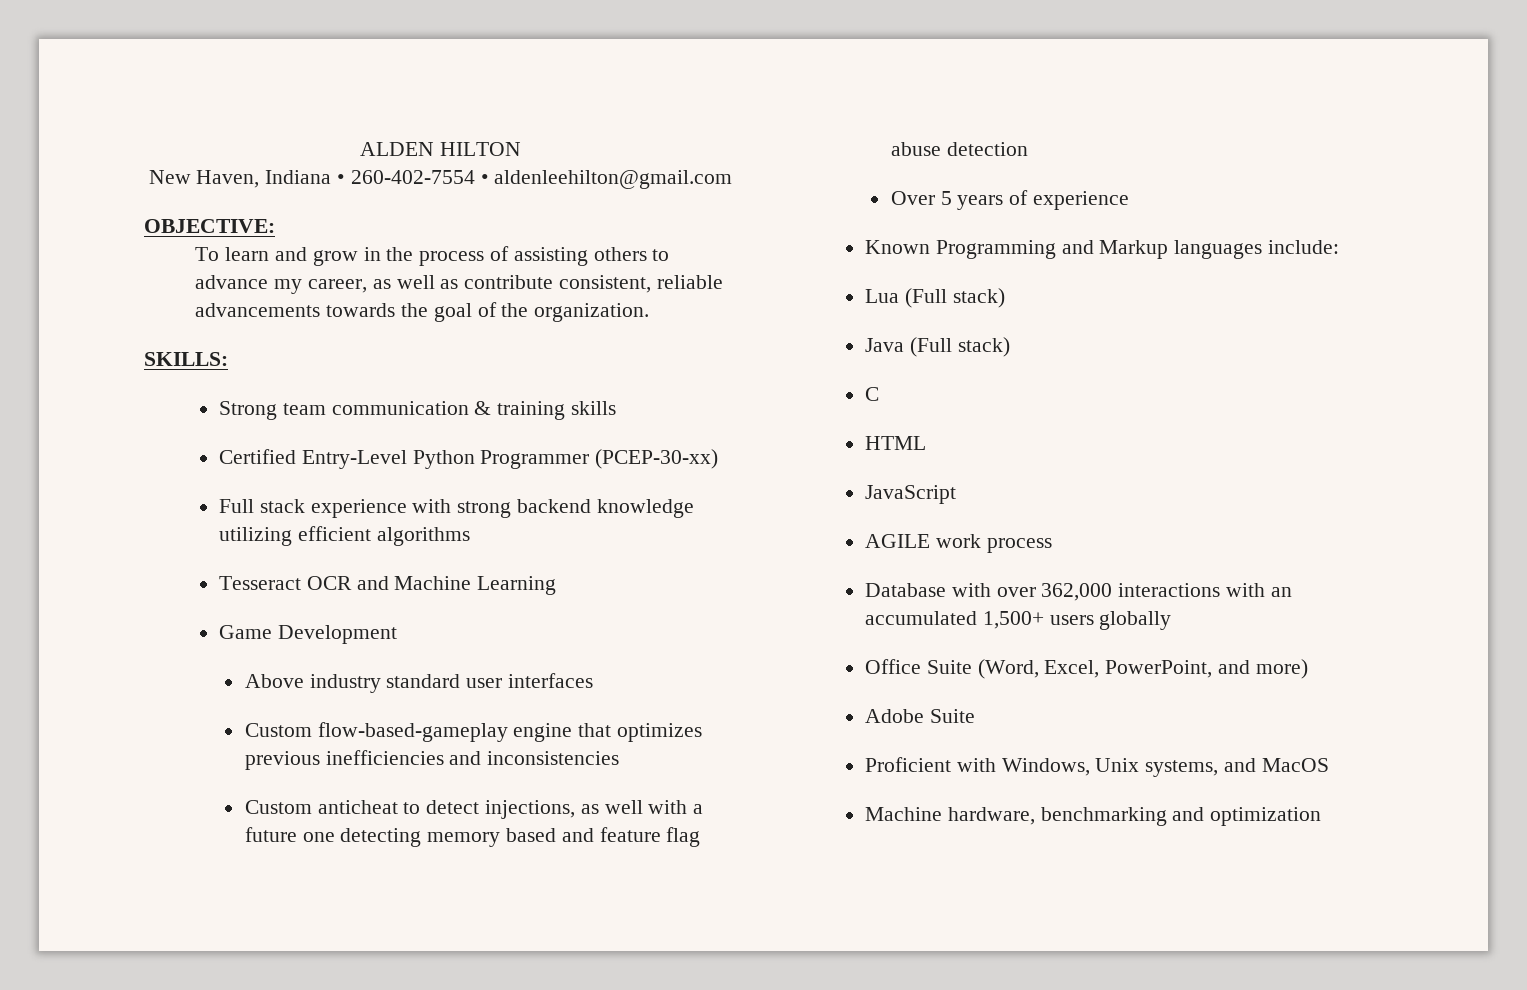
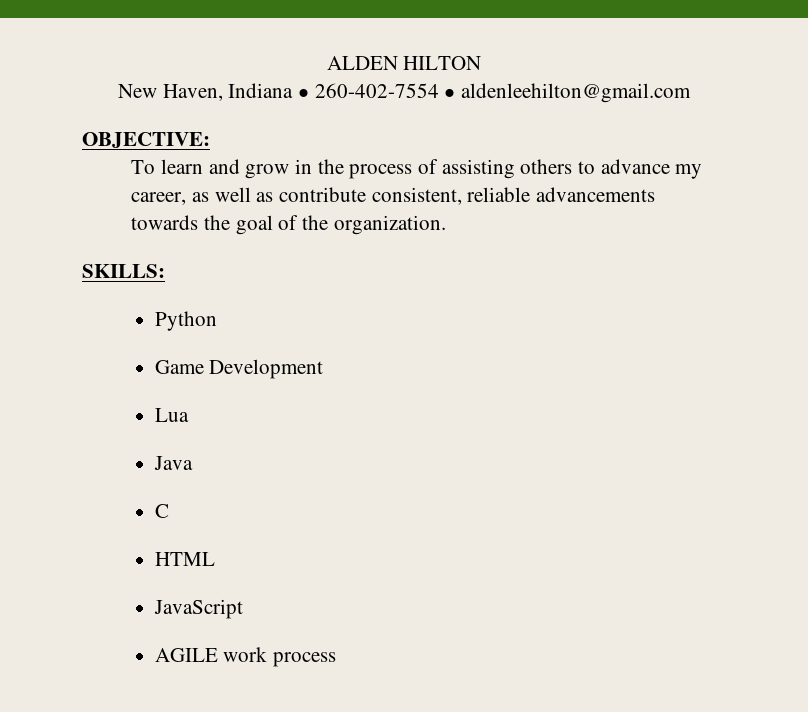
[219,401,617,420] [219,449,719,469] [219,499,694,518] [219,526,470,546] [219,576,557,595] [219,625,397,644] [244,673,593,693] [244,722,702,742] [244,750,620,770] [244,800,704,819] [244,827,701,847] [890,142,1028,156] [890,190,1129,210] [865,240,1340,259] Strong team communication & training skills // Certified Entry-Level Python Programmer (PCEP-30-xx) // Full stack experience with strong backend knowledge utilizing efficient algorithms // Tesseract OCR and Machine Learning // Game Development // Above industry standard user interfaces // Custom flow-based-gameplay engine that optimizes previous inefficiencies and inconsistencies // Custom anticheat to detect injections, as well with a future one detecting memory based and feature flag abuse detection // Over 5 years of experience // Known Programming and Markup languages include: -> [154,311,217,331] [154,359,324,379] Python // Game Development
[904,288,1005,308] (Full stack) -> (189, 415) none
[909,337,1010,357] (Full stack) -> (193, 463) none
[865,583,1292,601] [865,611,1172,630] [865,659,1308,679] [865,709,975,723] [865,757,1329,777] [865,807,1322,826] // Database with over 362,000 interactions with an accumulated 1,500+ users globally // Office Suite (Word, Excel, PowerPoint, and more) // Adobe Suite // Proficient with Windows, Unix systems, and MacOS // Machine hardware, benchmarking and optimization -> (336, 659) none

